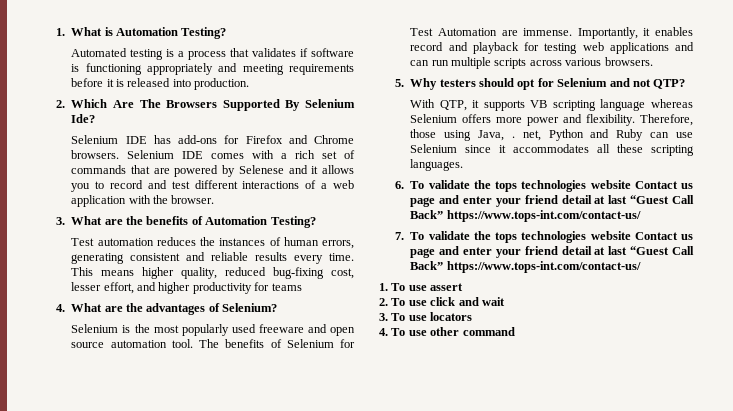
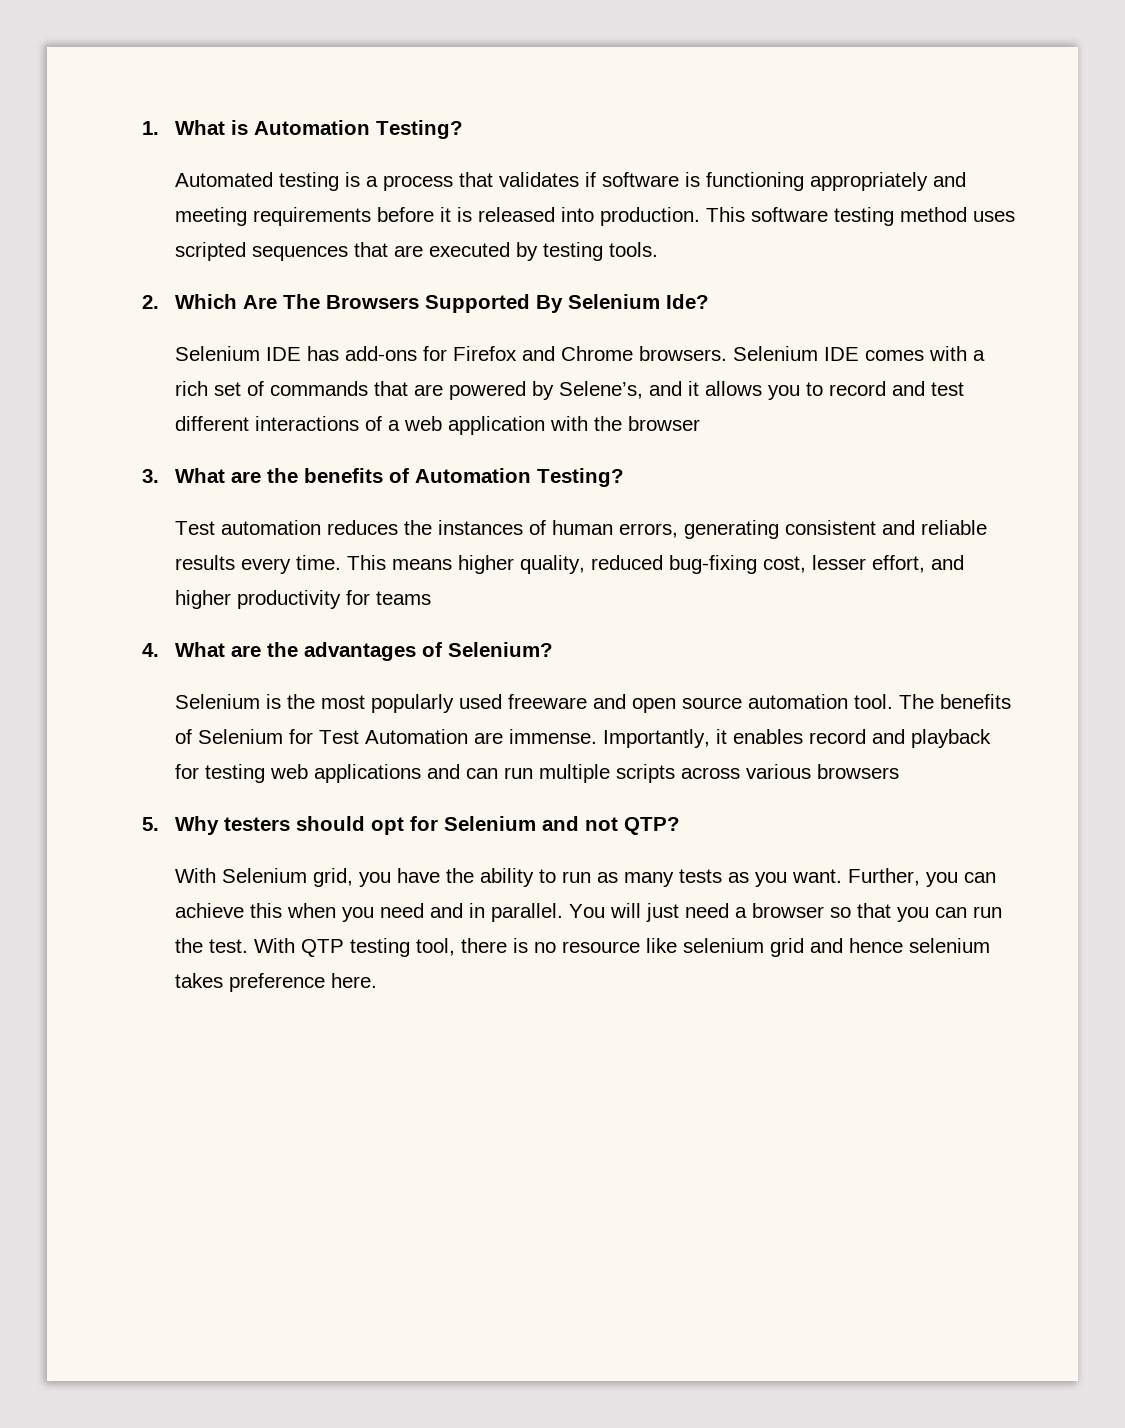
(250, 84) none -> [706,207,1016,226] [175,242,659,261] This software testing method uses scripted sequences that are executed by testing tools.
[238,165,284,174] Selenese -> [559,381,644,399] Selene’s,
[171,195,215,204] browser. -> [628,416,701,431] browser
[604,57,653,66] browsers. -> [817,764,900,779] browsers
[439,99,693,111] [410,114,693,126] [410,129,693,141] [410,144,694,156] [410,159,464,171] [394,180,693,192] [410,195,694,207] [410,210,641,222] [394,231,693,243] [410,246,694,258] [410,261,641,273] [379,283,464,291] [379,297,505,306] [379,312,473,321] [379,327,515,336] QTP, it supports VB scripting language whereas Selenium offers more power and flexibility. Therefore, those using Java, . net, Python and Ruby can use Selenium since it accommodates all these scripting languages. // 6. To validate the tops technologies website Contact us page and enter your friend detail at last “Guest Call Back” https://www.tops-int.com/contact-us/ // 7. To validate the tops technologies website Contact us page and enter your friend detail at last “Guest Call Back” https://www.tops-int.com/contact-us/ // 1. To use assert // 2. To use click and wait // 3. To use locators // 4. To use other command -> [222,868,997,887] [175,903,1003,922] [175,938,991,957] [175,973,378,992] Selenium grid, you have the ability to run as many tests as you want. Further, you can achieve this when you need and in parallel. You will just need a browser so that you can run the test. With QTP testing tool, there is no resource like selenium grid and hence selenium takes preference here.

